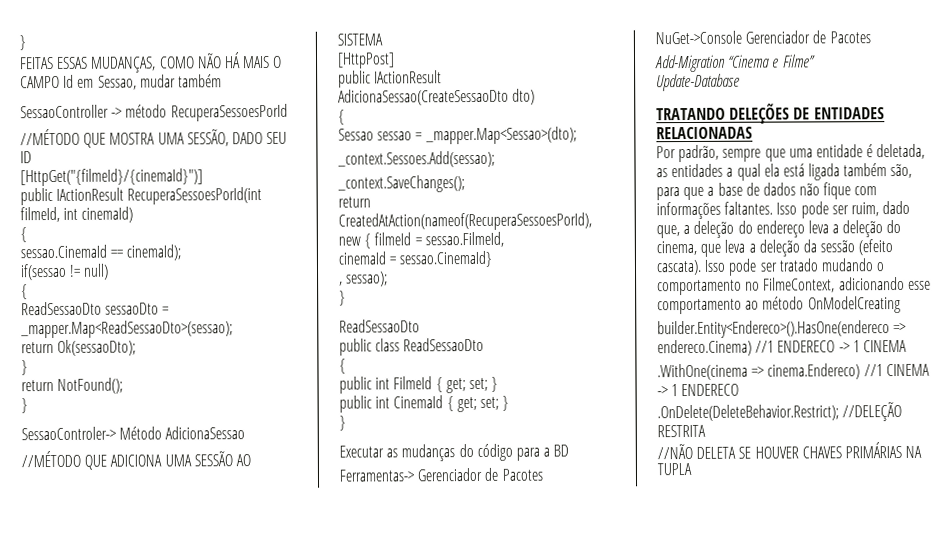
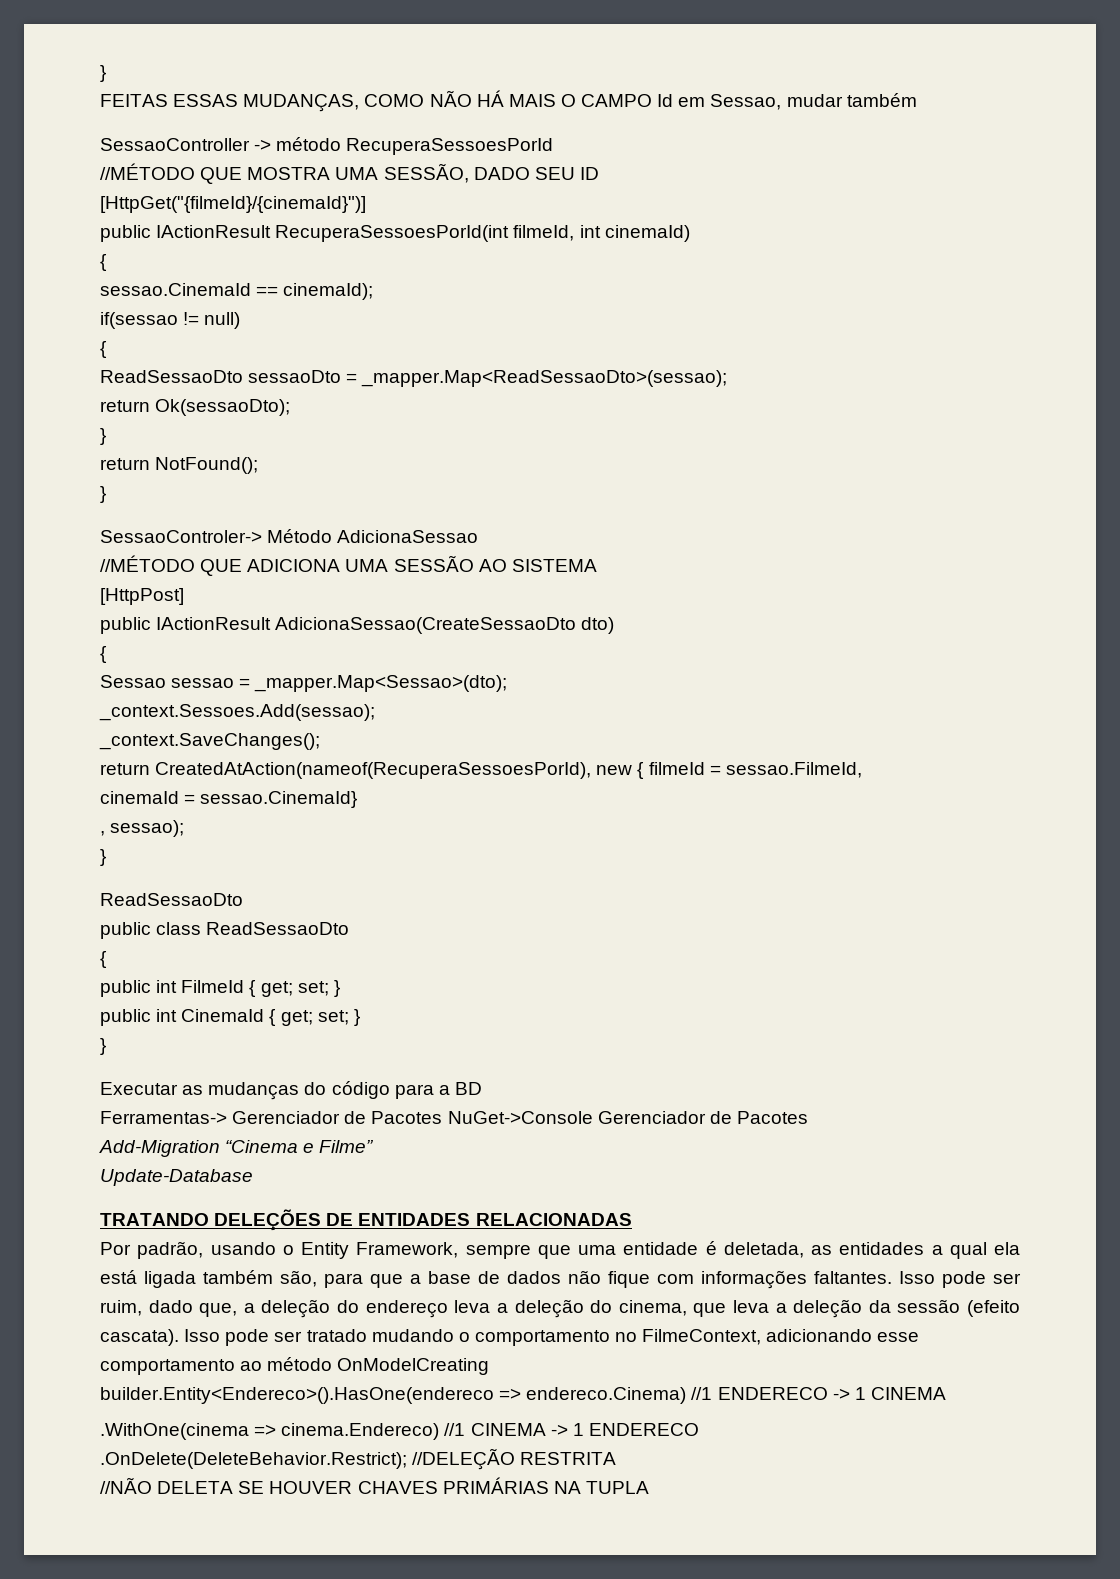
(720, 153) none -> [210,1242,459,1259] usando o Entity Framework,

